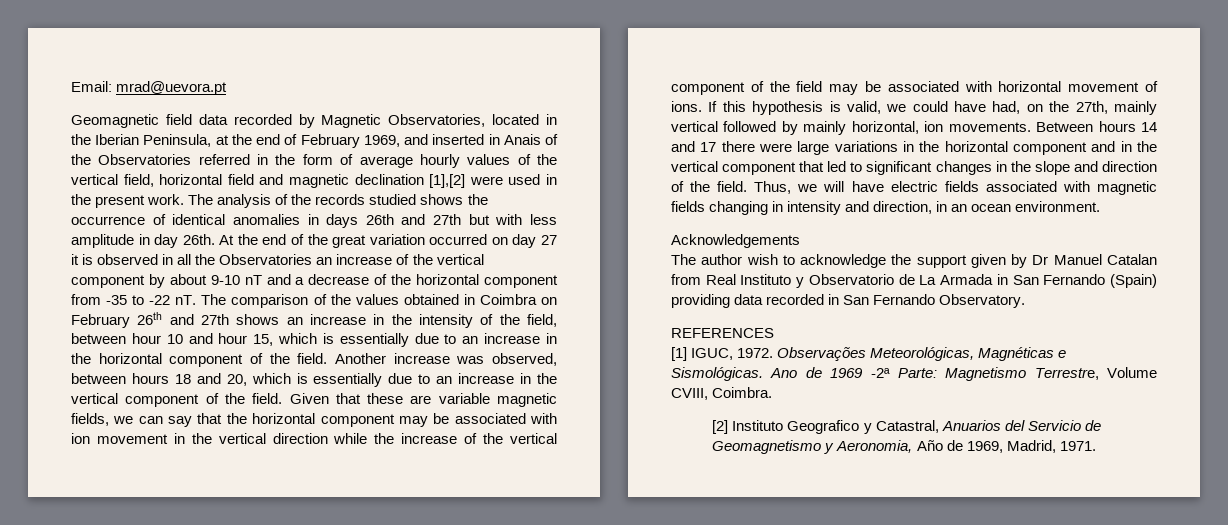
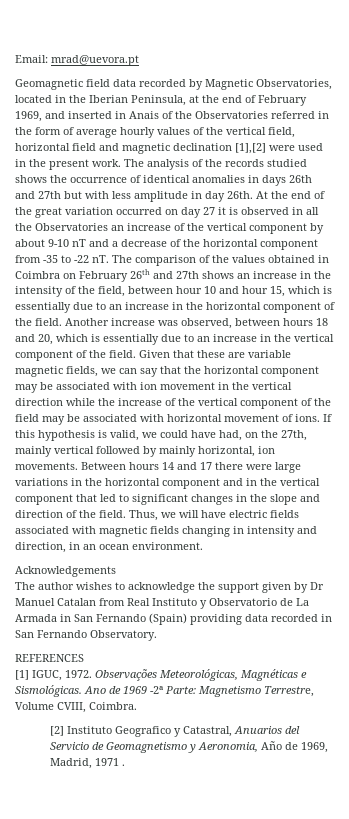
[746,254,778,265] wish -> [76,582,112,590] wishes
[1059,441,1096,451] 1971. -> [95,758,126,766] 1971 .

